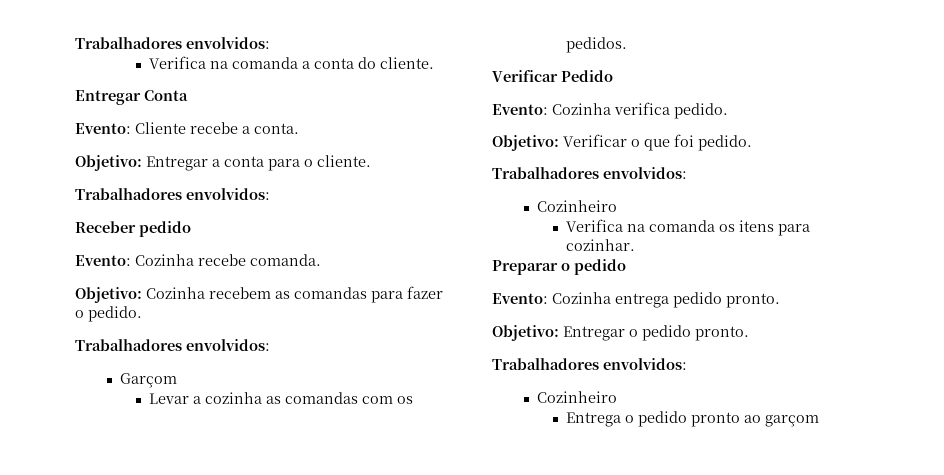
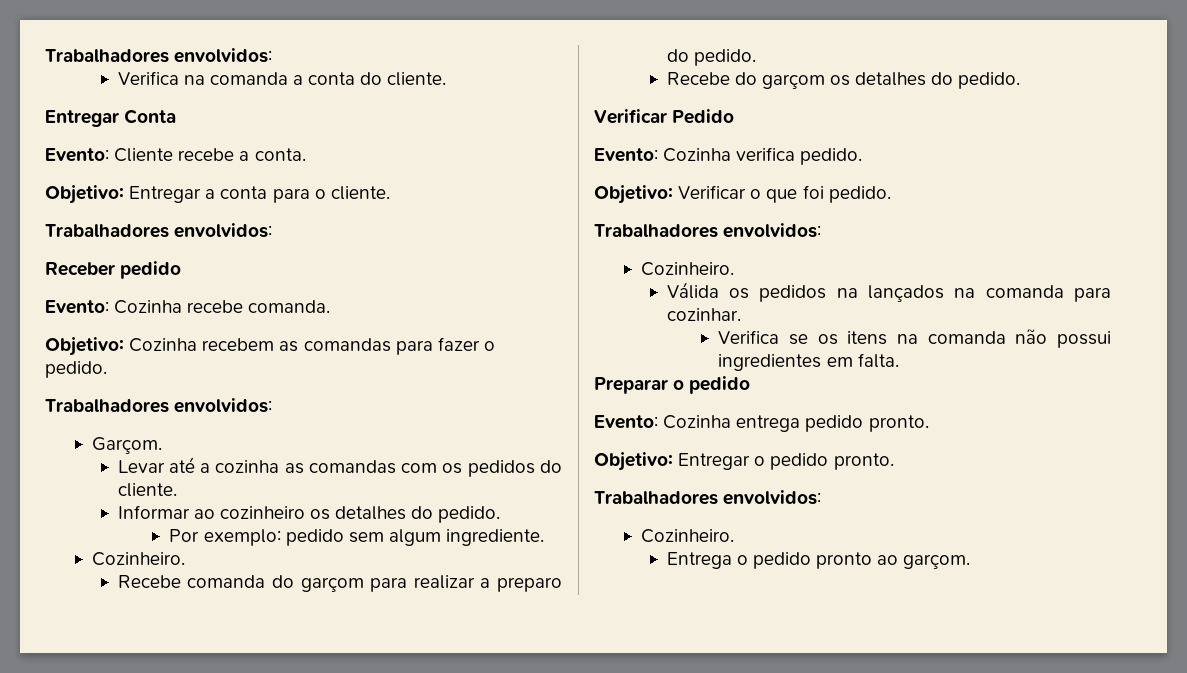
[119,373,177,388] Garçom -> [91,437,162,454] Garçom.
(189, 398) none -> [168,457,195,473] até
[565,37,627,53] pedidos. -> [467,460,562,477] [117,483,177,497] [117,505,501,523] [169,529,545,546] [91,552,185,566] [117,575,563,592] [666,49,756,66] [666,72,1021,89] pedidos do cliente. // Informar ao cozinheiro os detalhes do pedido. // Por exemplo: pedido sem algum ingrediente. // Cozinheiro. // Recebe comanda do garçom para realizar a preparo do pedido. // Recebe do garçom os detalhes do pedido.
[536,200,617,212] [565,219,810,236] [565,239,635,251] Cozinheiro // Verifica na comanda os itens para cozinhar. -> [640,262,734,276] [666,282,1111,302] [666,308,741,321] [718,329,1111,348] [718,353,899,371] Cozinheiro. // Válida os pedidos na lançados na comanda para cozinhar. // Verifica se os itens na comanda não possui ingredientes em falta.
[536,391,617,403] Cozinheiro -> [640,529,734,543] Cozinheiro.
[764,415,819,427] garçom -> [903,554,971,569] garçom.

